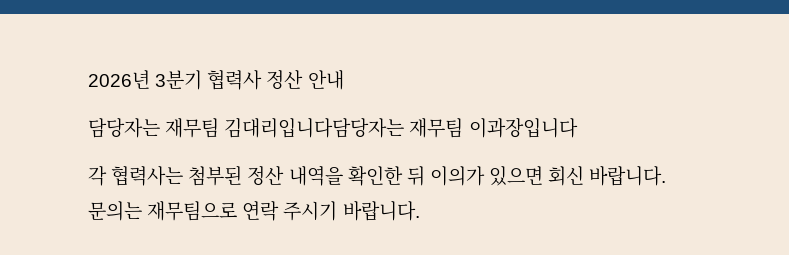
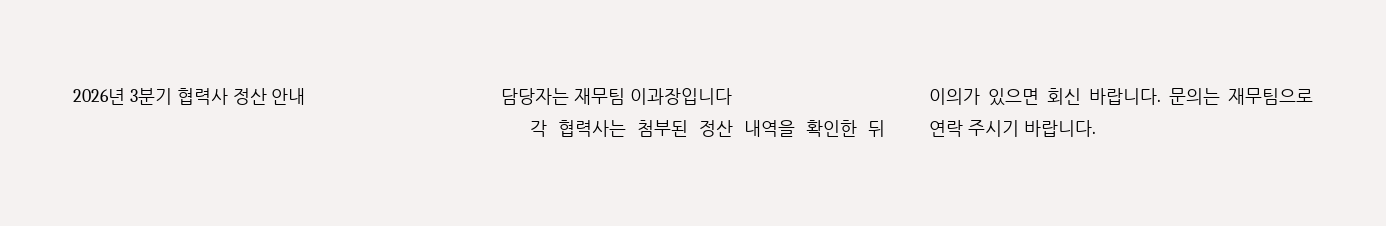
[224,118,464,138] 김대리입니다담당자는 재무팀 -> (625, 96) none

